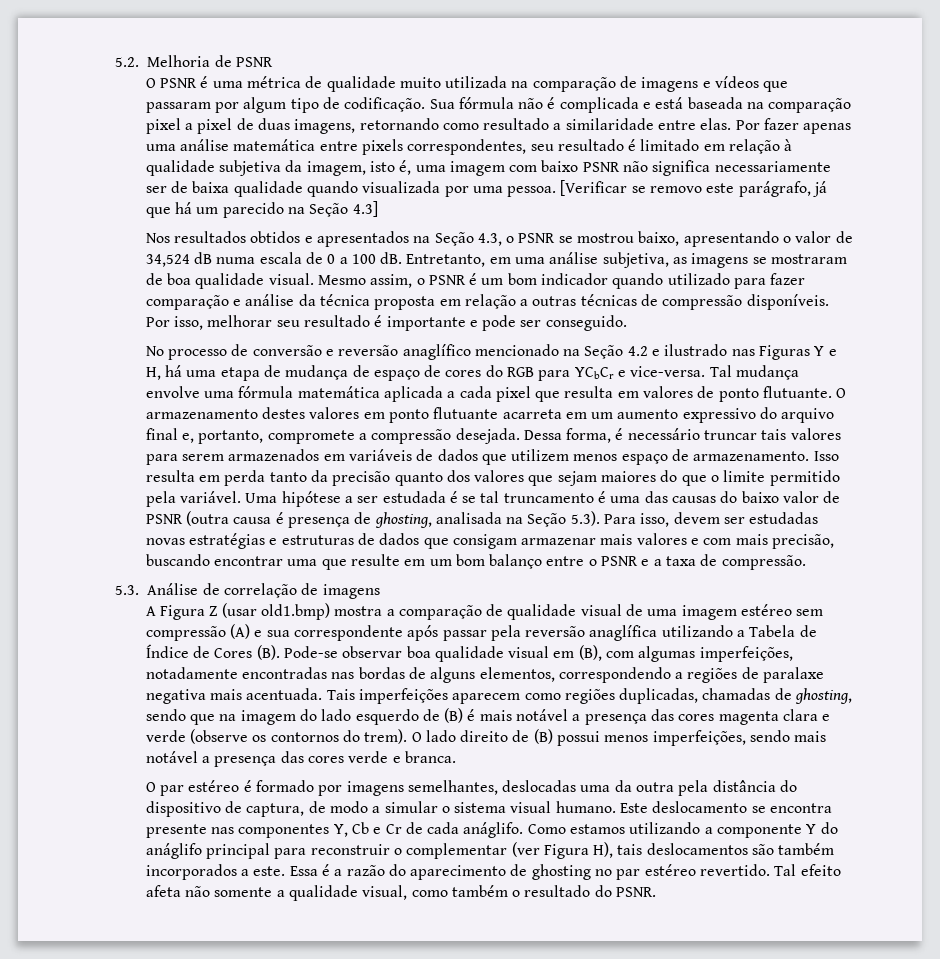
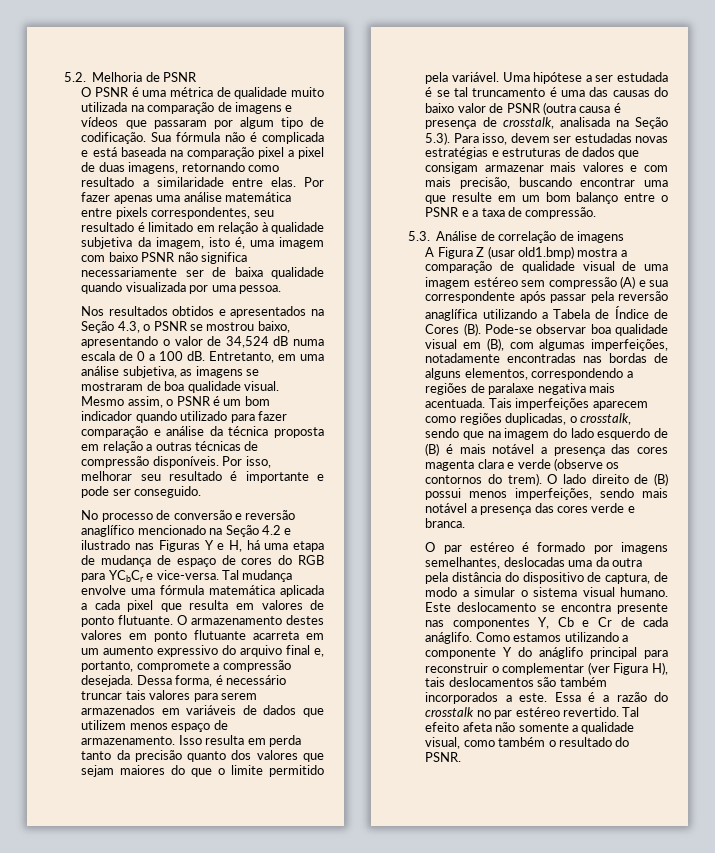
[560,180,828,197] [145,201,378,218] [Verificar se removo este parágrafo, já que há um parecido na Seção 4.3] -> (281, 289) none
[374,512,432,528] ghosting, -> [502,117,554,129] crosstalk,
[702,688,853,704] chamadas de ghosting, -> [569,413,631,425] o crosstalk,
[410,864,591,880] aparecimento de ghosting -> [425,707,475,717] crosstalk

